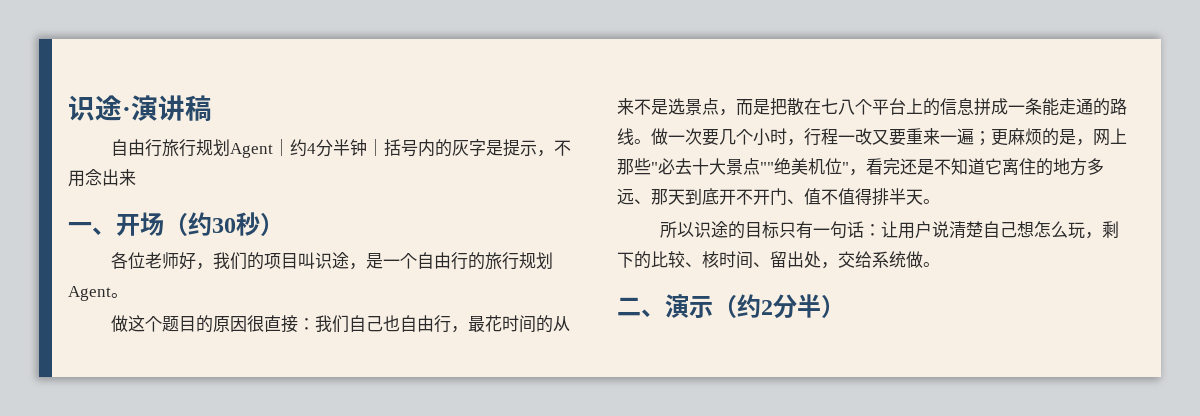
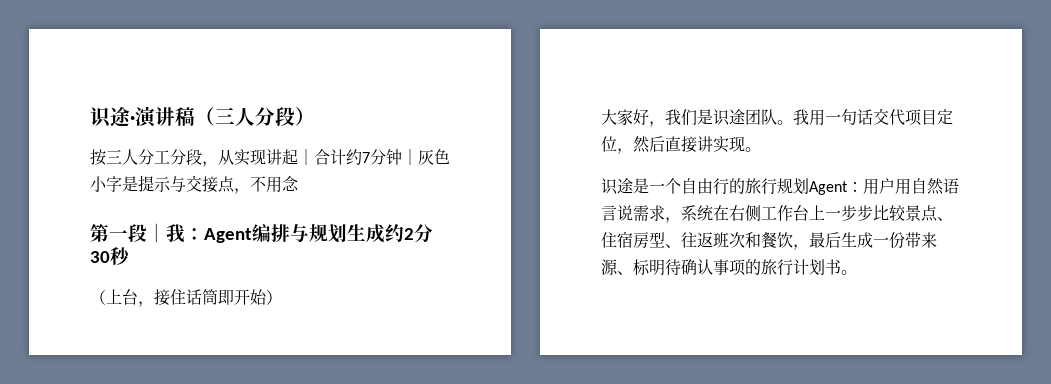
[111,139,572,158] [68,169,136,187] [68,212,284,236] [111,252,367,270] // 自由行旅行规划Agent｜约4分半钟｜括号内的灰字是提示，不用念出来 // 一、开场（约30秒） // 各位老师好，我们的项目叫识途， -> [195,107,315,126] [90,149,450,167] [90,175,299,194] [90,223,433,243] [90,247,130,265] [90,289,282,307] [601,108,953,127] [601,136,761,154] [601,178,633,195] （三人分段） // 按三人分工分段，从实现讲起｜合计约7分钟｜灰色小字是提示与交接点，不用念 // 第一段｜我：Agent编排与规划生成约2分30秒 // （上台，接住话筒即开始） // 大家好，我们是识途团队。我用一句话交代项目定位，然后直接讲实现。 // 识途
[111,293,128,298] [111,315,571,333] [617,98,1127,116] [617,128,1127,146] [617,158,1104,176] [617,188,940,206] [660,221,1120,239] [617,251,940,269] [617,294,845,319] 。 // 做这个题目的原因很直接：我们自己也自由行，最花时间的从来不是选景点，而是把散在七八个平台上的信息拼成一条能走通的路线。做一次要几个小时，行程一改又要重来一遍；更麻烦的是，网上那些"必去十大景点""绝美机位"，看完还是不知道它离住的地方多远、那天到底开不开门、值不值得排半天。 // 所以识途的目标只有一句话：让用户说清楚自己想怎么玩，剩下的比较、核时间、留出处，交给系统做。 // 二、演示（约2分半） -> [847,178,959,195] [601,205,953,223] [601,231,937,250] [601,259,857,276] ：用户用自然语言说需求，系统在右侧工作台上一步步比较景点、住宿房型、往返班次和餐饮，最后生成一份带来源、标明待确认事项的旅行计划书。

